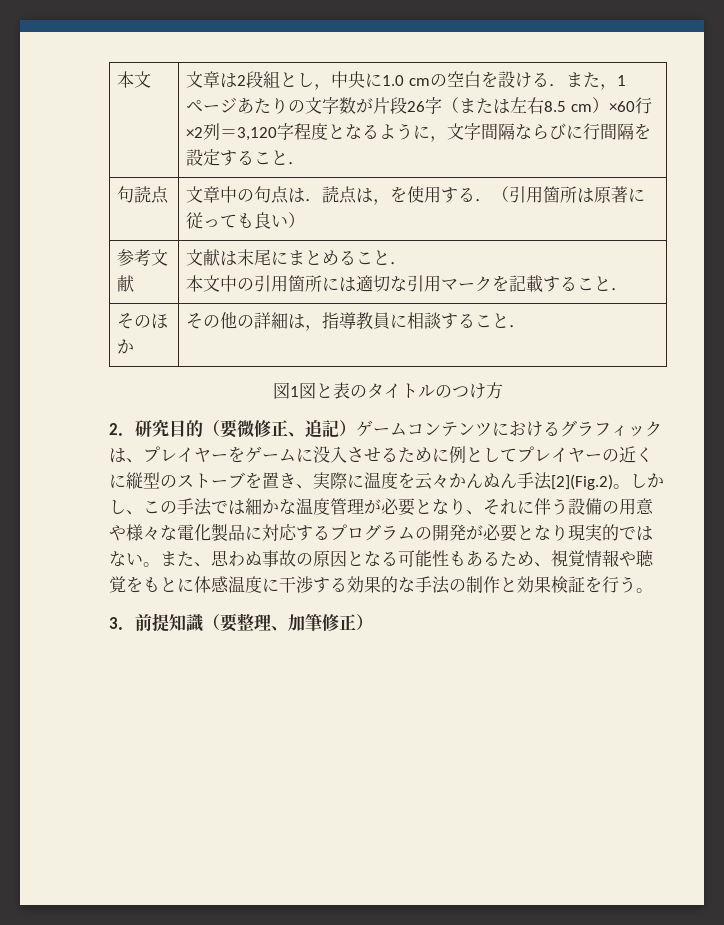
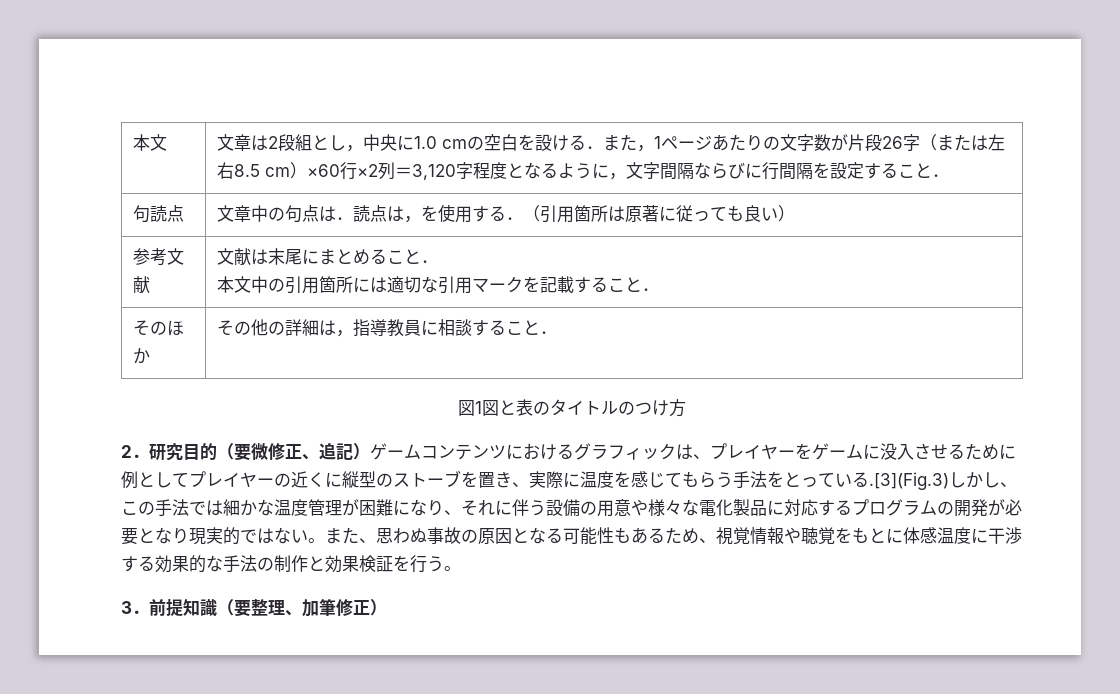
[415,472,630,490] 云々かんぬん手法[2](Fig.2)。 -> [631,471,949,490] 感じてもらう手法をとっている.[3](Fig.3)
[381,498,432,516] 必要と -> [359,499,410,516] 困難に

